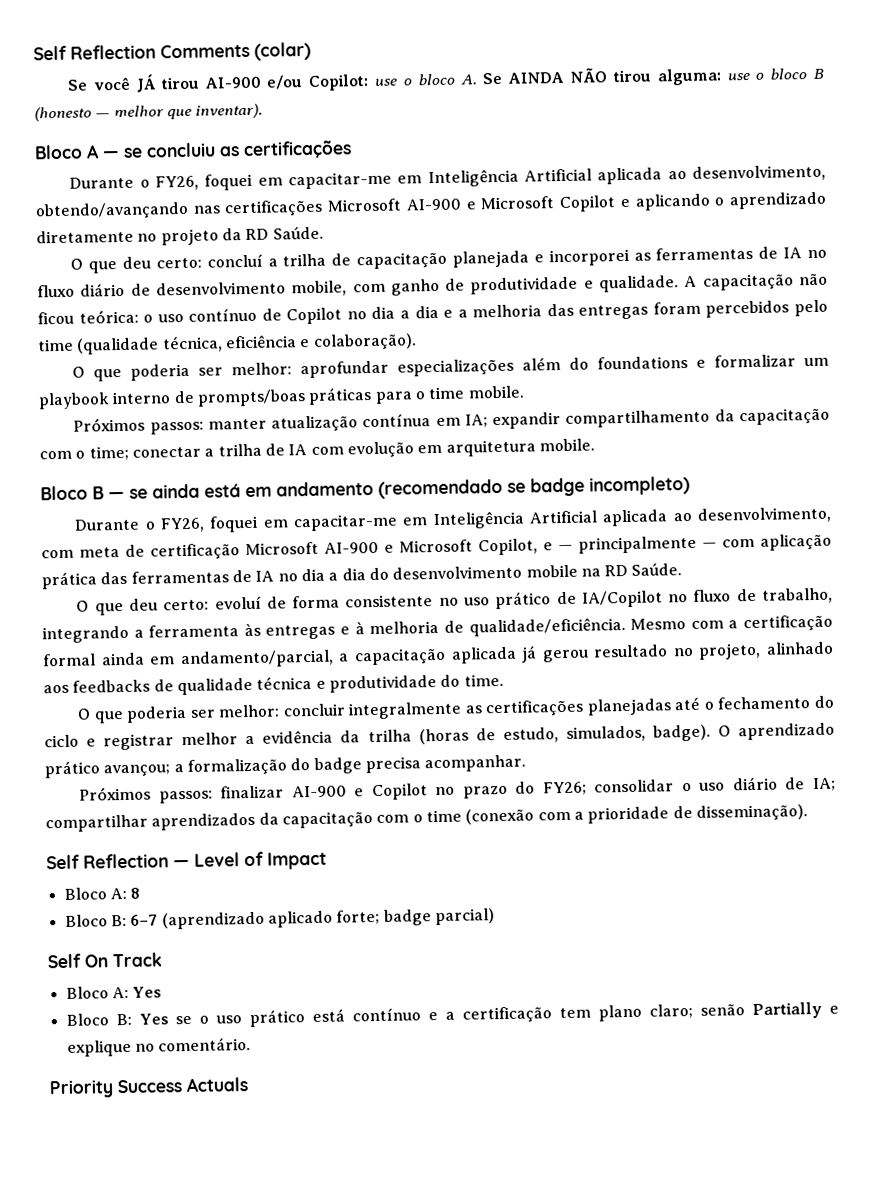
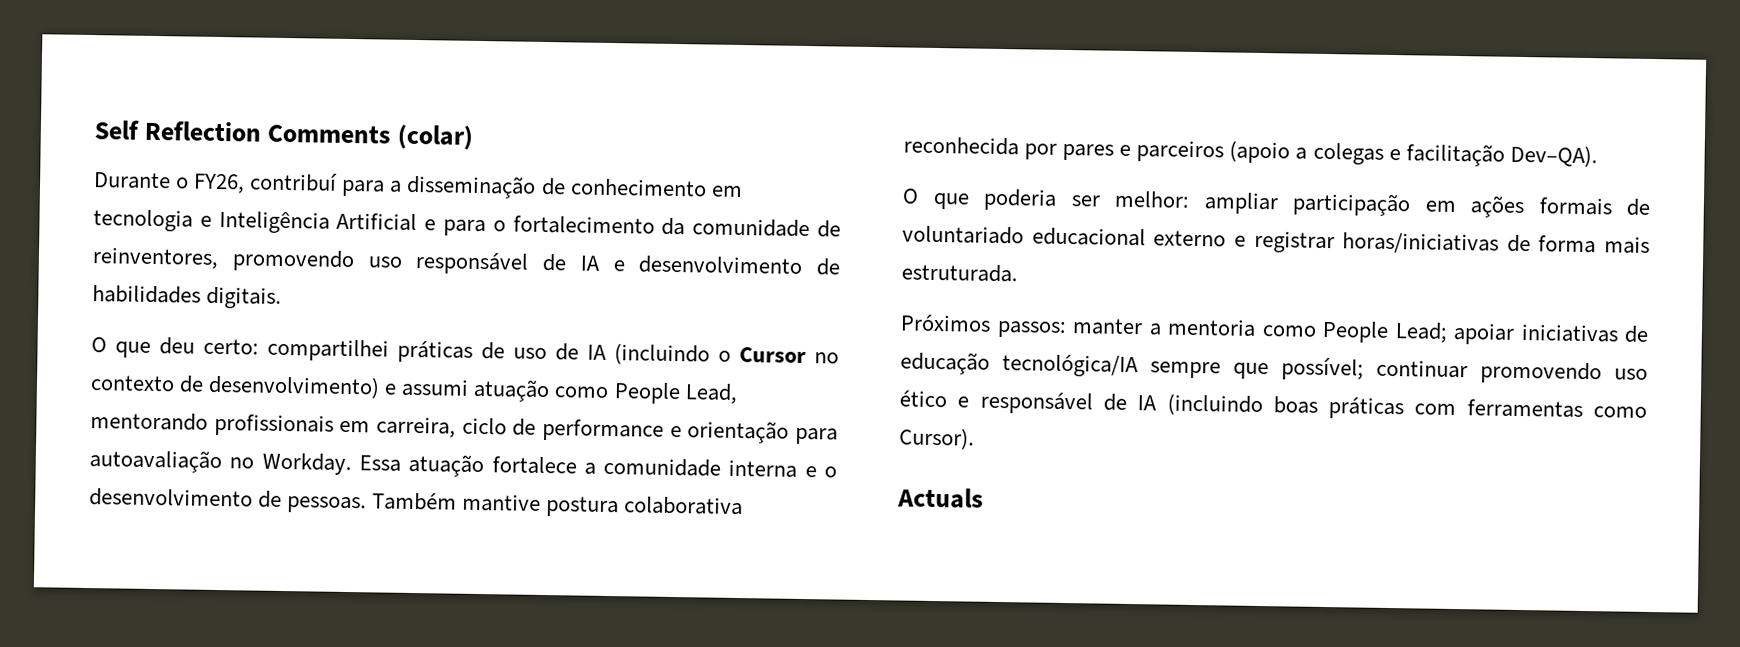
[67,67,825,93] [34,103,264,122] [34,139,352,160] [69,164,826,191] [35,191,827,220] [36,226,324,246] [70,246,827,274] [37,273,828,298] [37,299,828,325] [37,333,417,355] [72,354,829,382] [38,385,524,410] [73,407,831,435] [39,438,595,461] [40,475,690,501] [74,506,831,533] [41,533,832,560] [41,563,683,590] [76,587,833,616] [42,614,834,644] [42,641,834,669] [43,673,504,696] [77,695,834,724] [44,722,835,751] [44,754,527,779] [79,776,837,804] [45,804,808,833] [46,851,327,870] [63,887,141,900] [64,908,495,930] [47,952,162,969] [65,986,163,999] [65,1001,840,1028] [66,1037,252,1057] [49,1079,182,1099] Se você JÁ tirou AI-900 e/ou Copilot: use o bloco A. Se AINDA NÃO tirou alguma: use o bloco B (honesto — melhor que inventar). // Bloco A — se concluiu as certificações // Durante o FY26, foquei em capacitar-me em Inteligência Artificial aplicada ao desenvolvimento, obtendo/avançando nas certificações Microsoft AI-900 e Microsoft Copilot e aplicando o aprendizado diretamente no projeto da RD Saúde. // O que deu certo: concluí a trilha de capacitação planejada e incorporei as ferramentas de IA no fluxo diário de desenvolvimento mobile, com ganho de produtividade e qualidade. A capacitação não ficou teórica: o uso contínuo de Copilot no dia a dia e a melhoria das entregas foram percebidos pelo time (qualidade técnica, eficiência e colaboração). // O que poderia ser melhor: aprofundar especializações além do foundations e formalizar um playbook interno de prompts/boas práticas para o time mobile. // Próximos passos: manter atualização contínua em IA; expandir compartilhamento da capacitação com o time; conectar a trilha de IA com evolução em arquitetura mobile. // Bloco B — se ainda está em andamento (recomendado se badge incompleto) // Durante o FY26, foquei em capacitar-me em Inteligência Artificial aplicada ao desenvolvimento, com meta de certificação Microsoft AI-900 e Microsoft Copilot, e — principalmente — com aplicação prática das ferramentas de IA no dia a dia do desenvolvimento mobile na RD Saúde. // O que deu certo: evoluí de forma consistente no uso prático de IA/Copilot no fluxo de trabalho, integrando a ferramenta às entregas e à melhoria de qualidade/eficiência. Mesmo com a certificação formal ainda em andamento/parcial, a capacitação aplicada já gerou resultado no projeto, alinhado aos feedbacks de qualidade técnica e produtividade do time. // O que poderia ser melhor: concluir integralmente as certificações planejadas até o fechamento do ciclo e registrar melhor a evidência da trilha (horas de estudo, simulados, badge). O aprendizado prático avançou; a formalização do badge precisa acompanhar. // Próximos passos: finalizar AI-900 e Copilot no prazo do FY26; consolidar o uso diário de IA; compartilhar aprendizados da capacitação com o time (conexão com a prioridade de disseminação). // Self Reflection — Level of Impact // Bloco A: 8 // Bloco B: 6–7 (aprendizado aplicado forte; badge parcial) // Self On Track // Bloco A: Yes // Bloco B: Yes se o uso prático está contínuo e a certificação tem plano claro; senão Partially e explique no comentário. // Priority Success -> [93,172,743,199] [93,209,841,238] [92,247,840,276] [92,285,283,309] [91,337,839,366] [90,374,738,405] [90,412,838,445] [89,449,837,478] [89,488,744,518] [903,136,1598,168] [902,188,1651,219] [902,225,1650,255] [901,263,1018,283] [900,313,1649,345] [900,351,1648,385] [899,389,1647,420] [899,427,975,450] Durante o FY26, contribuí para a disseminação de conhecimento em tecnologia e Inteligência Artificial e para o fortalecimento da comunidade de reinventores, promovendo uso responsável de IA e desenvolvimento de habilidades digitais. // O que deu certo: compartilhei práticas de uso de IA (incluindo o Cursor no contexto de desenvolvimento) e assumi atuação como People Lead, mentorando profissionais em carreira, ciclo de performance e orientação para autoavaliação no Workday. Essa atuação fortalece a comunidade interna e o desenvolvimento de pessoas. Também mantive postura colaborativa reconhecida por pares e parceiros (apoio a colegas e facilitação Dev–QA). // O que poderia ser melhor: ampliar participação em ações formais de voluntariado educacional externo e registrar horas/iniciativas de forma mais estruturada. // Próximos passos: manter a mentoria como People Lead; apoiar iniciativas de educação tecnológica/IA sempre que possível; continuar promovendo uso ético e responsável de IA (incluindo boas práticas com ferramentas como Cursor). //

